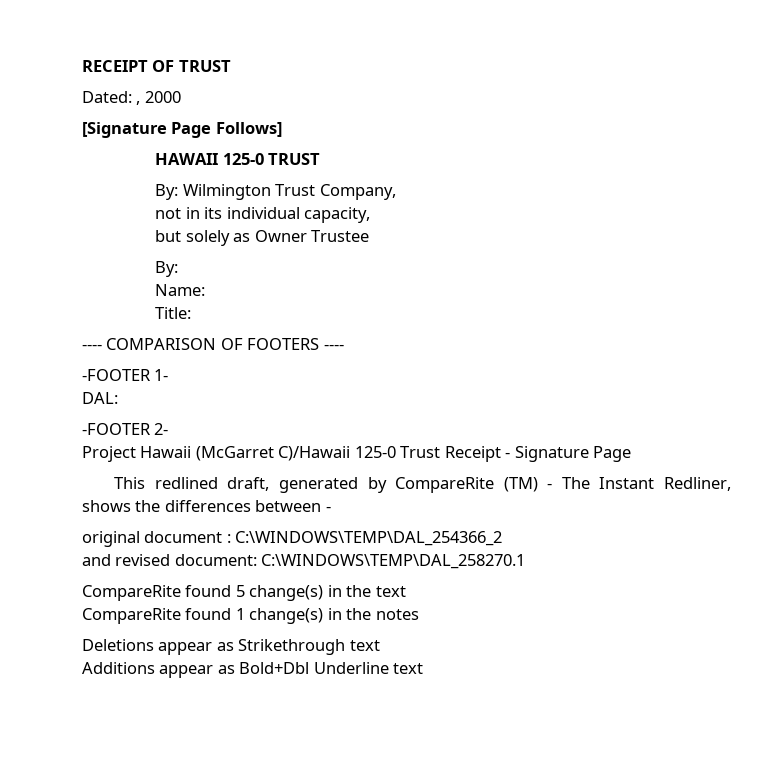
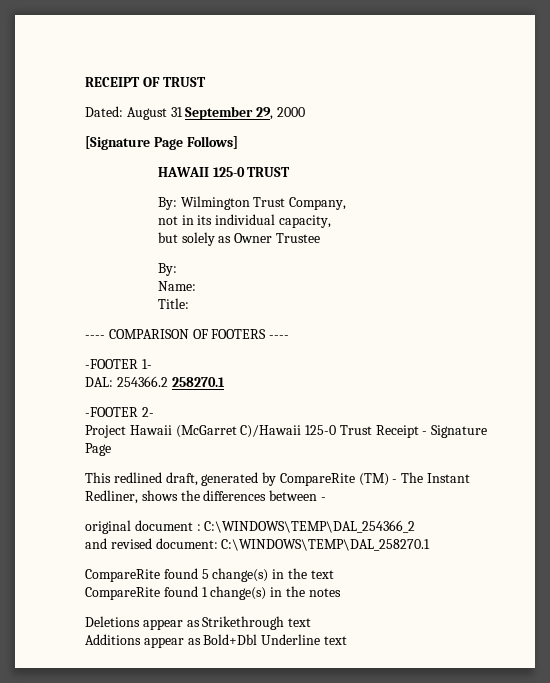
[136,101,141,105] , -> [126,106,274,120] August 31 September 29,
(118, 398) none -> [116,376,225,387] 254366.2 258270.1

